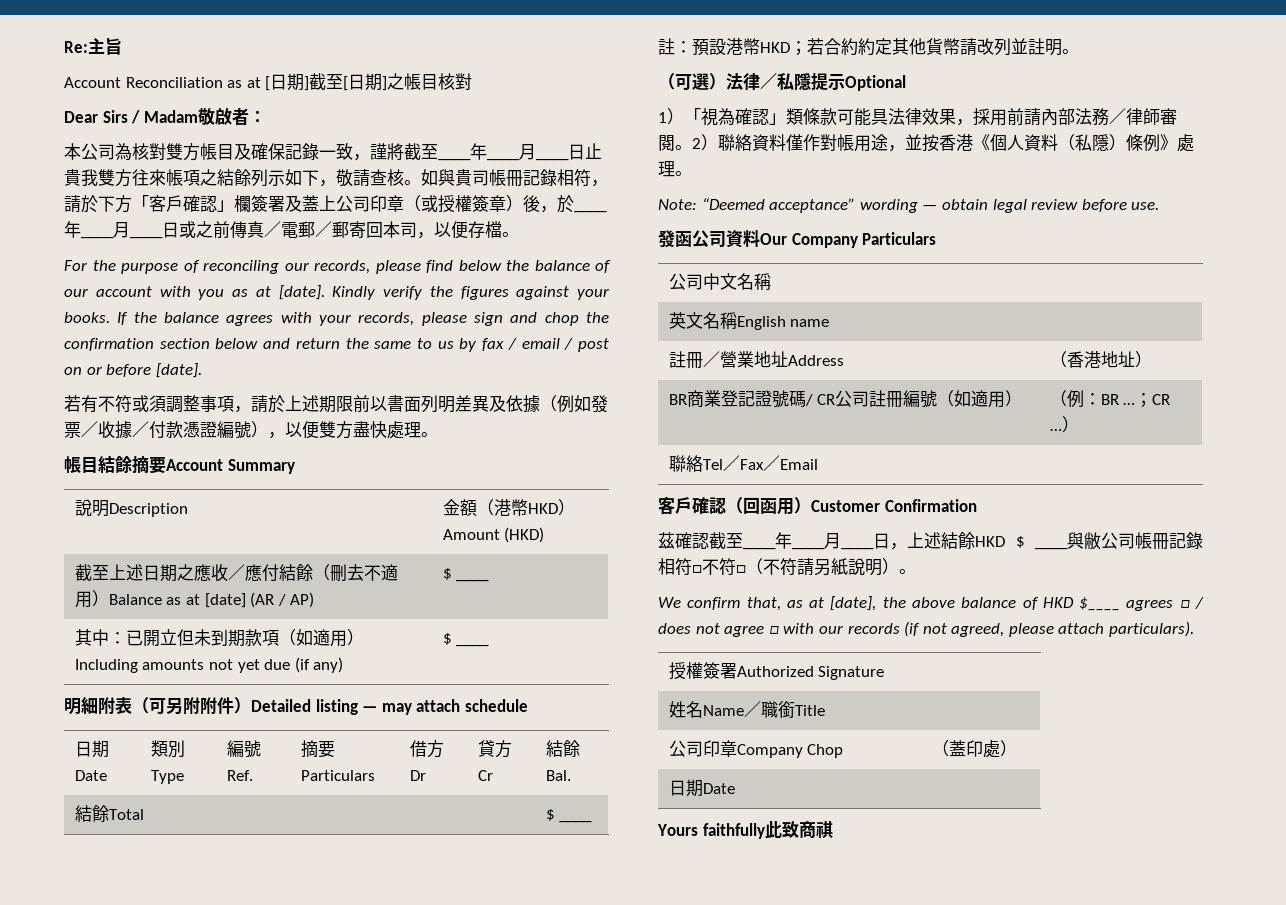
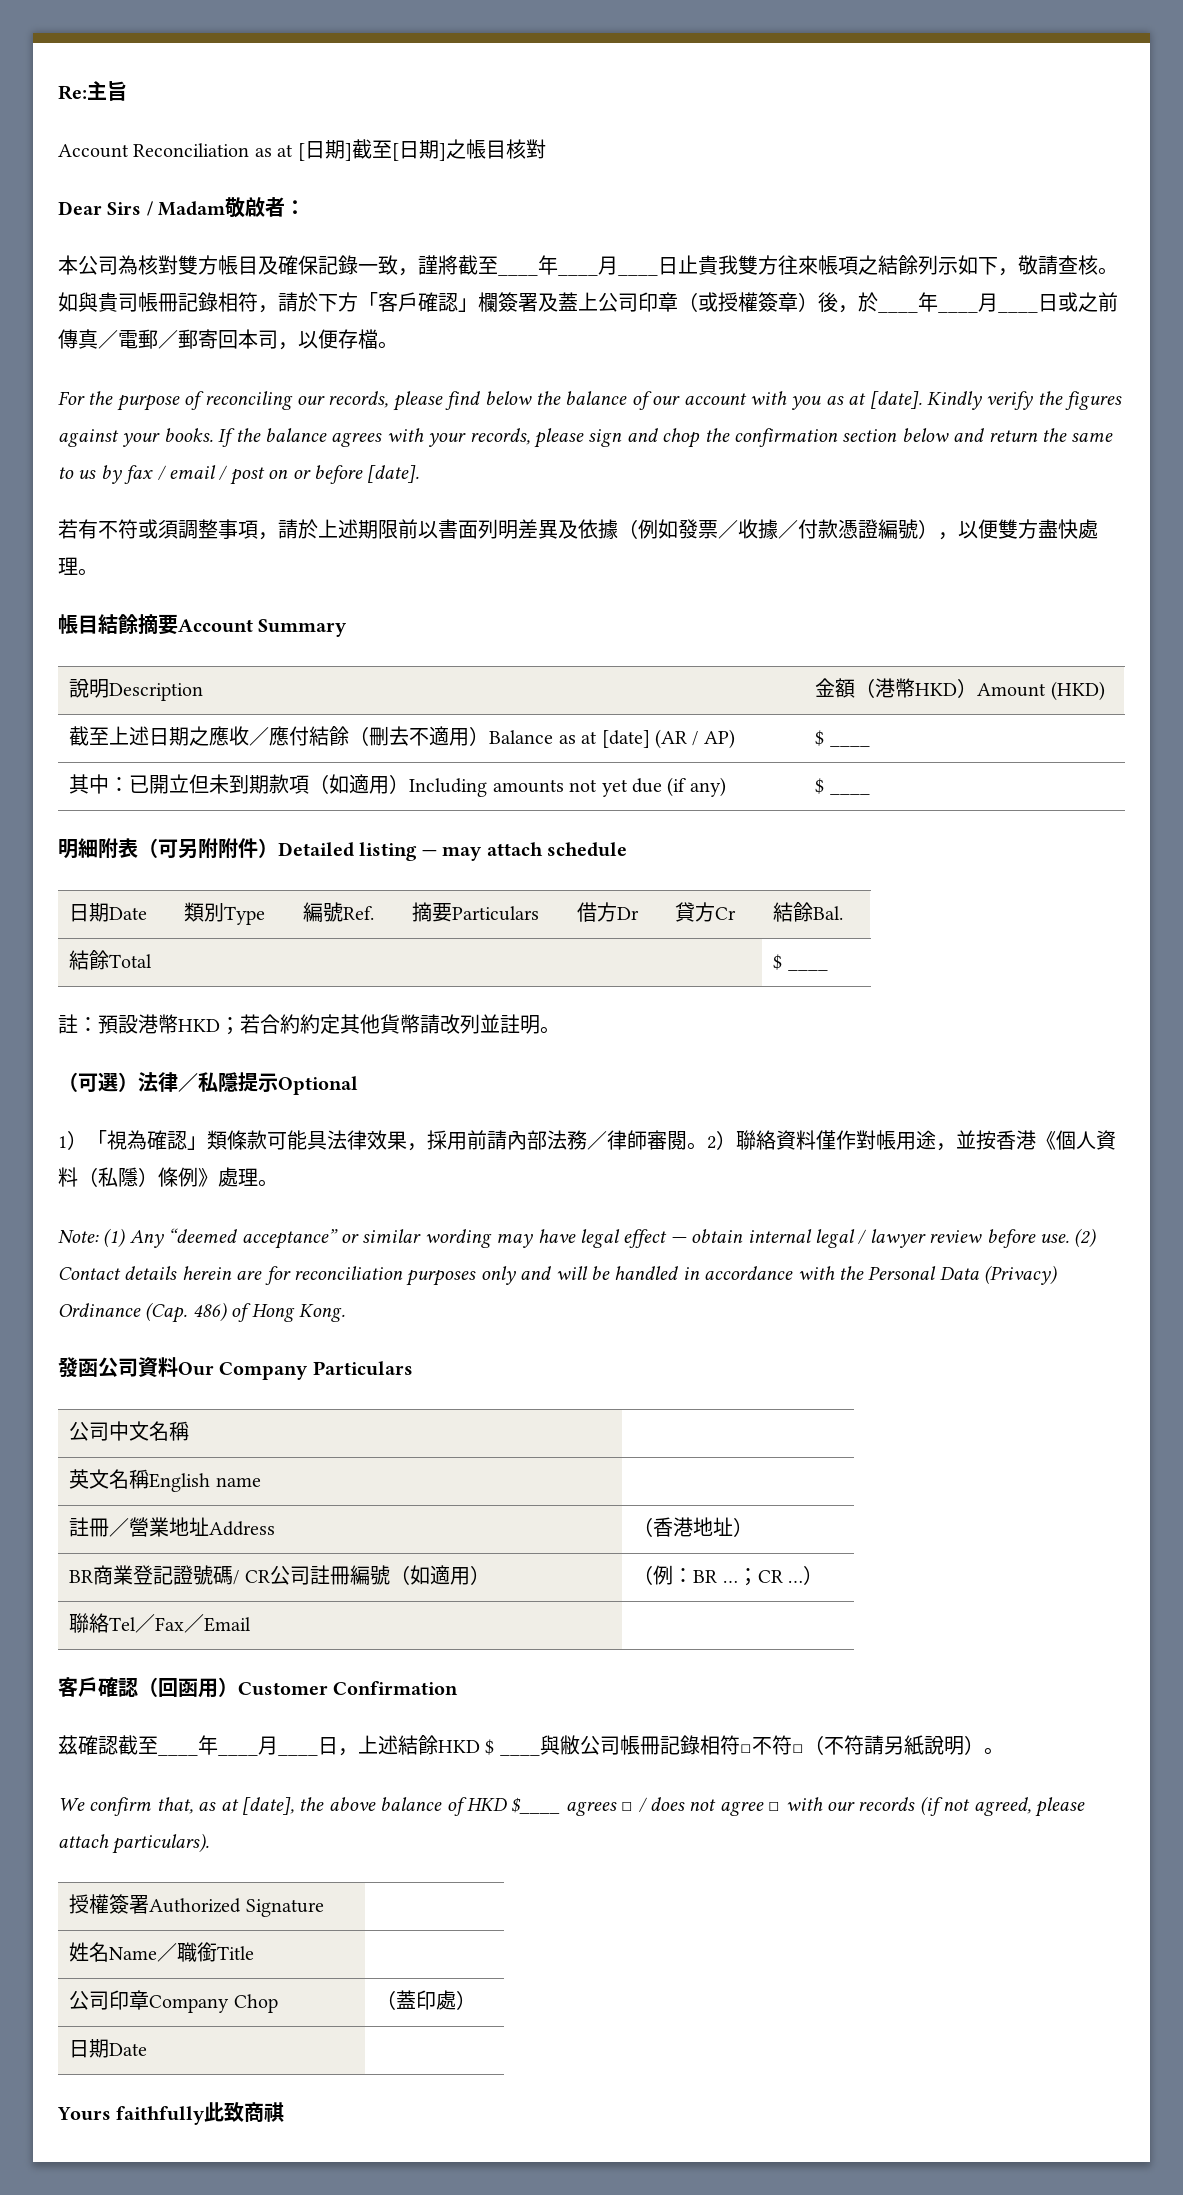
[701,198,1160,213] “Deemed acceptance” wording — obtain legal review before use. -> [103,1228,1097,1249] [58,1265,1058,1286] [58,1302,345,1323] (1) Any “deemed acceptance” or similar wording may have legal effect — obtain internal legal / lawyer review before use. (2) Contact details herein are for reconciliation purposes only and will be handled in accordance with the Personal Data (Privacy) Ordinance (Cap. 486) of Hong Kong.

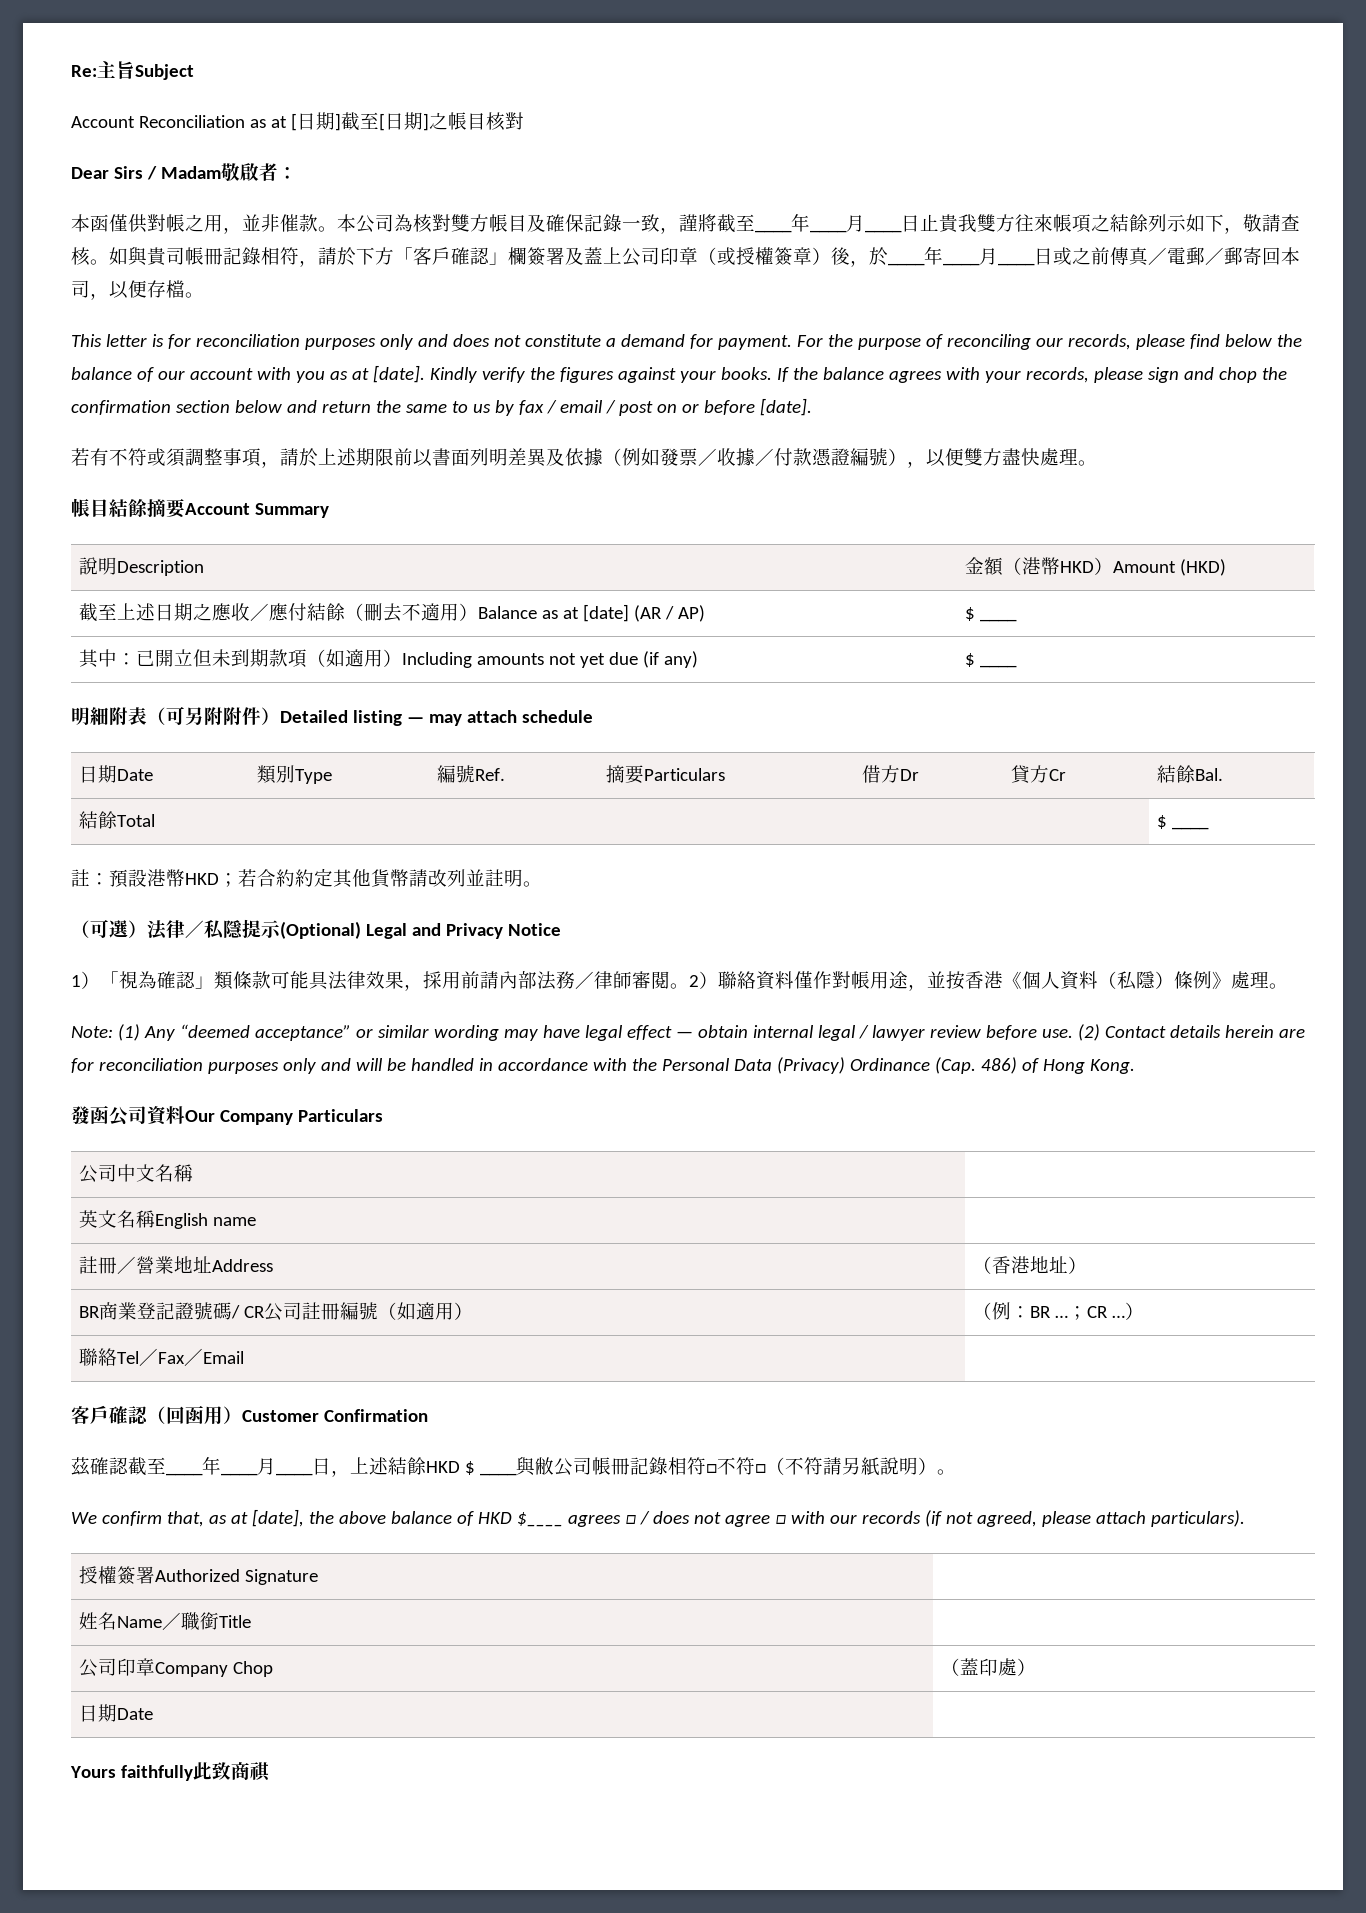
(127, 91) none -> [135,64,194,80] Subject
(78, 265) none -> [90,214,356,234] 函僅供對帳之用，並非催款。本
(398, 345) none -> [71,334,792,350] This letter is for reconciliation purposes only and does not constitute a demand for payment.
[278,1076,358,1095] Optional -> [280,921,561,939] (Optional) Legal and Privacy Notice

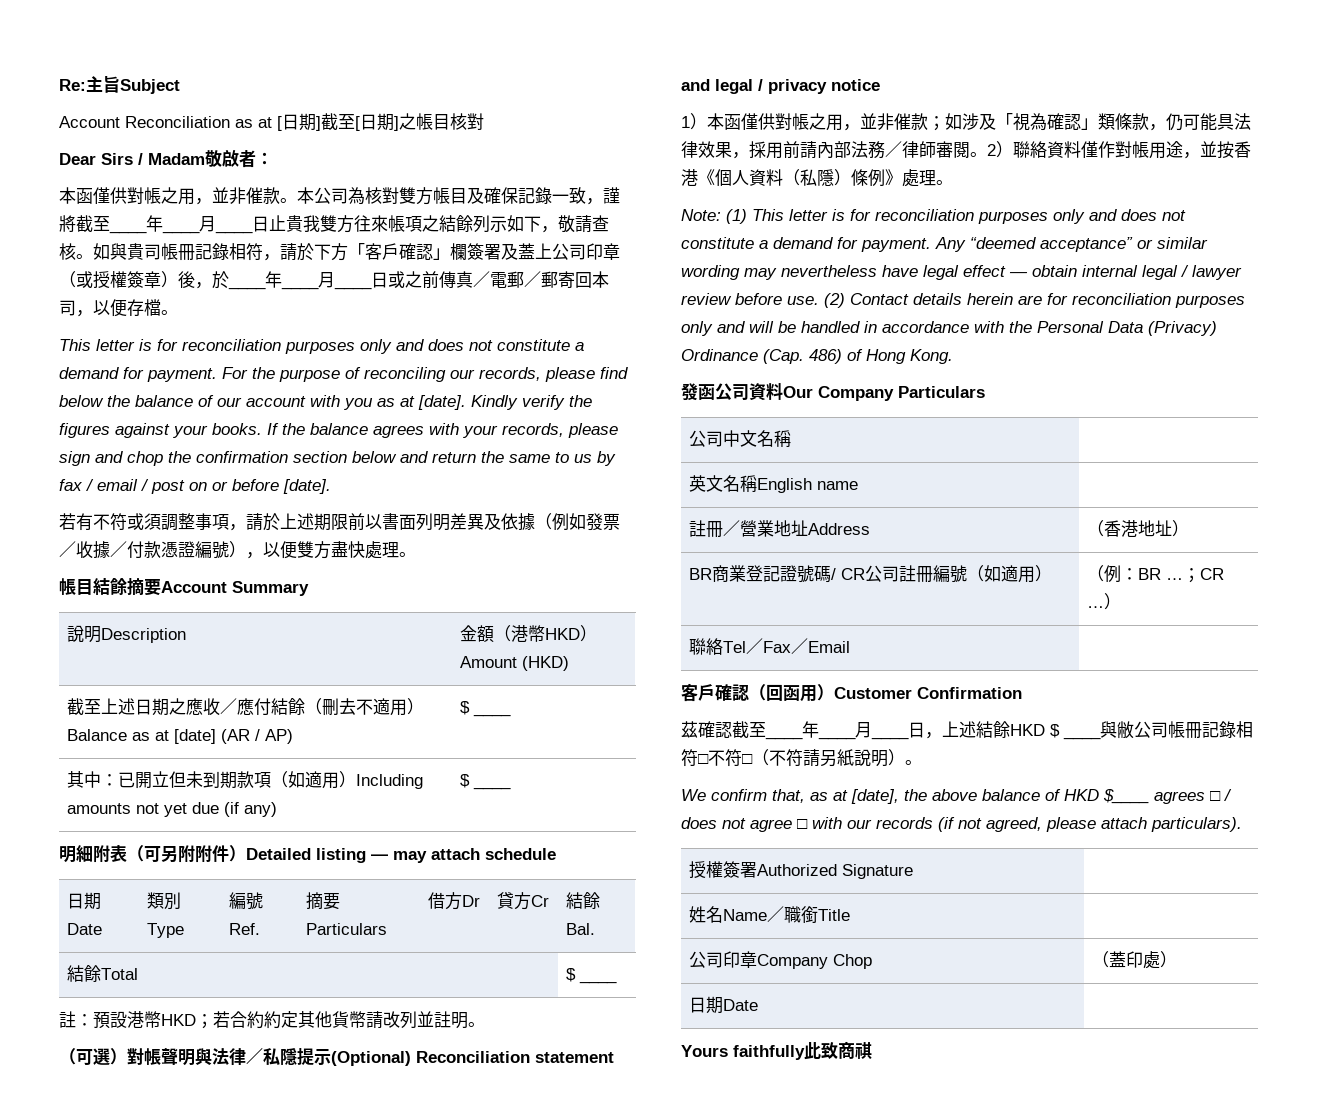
(147, 929) none -> [127,1048,212,1066] 對帳聲明與
[365,923,561,939] [71,971,100,989] Legal and Privacy Notice // 1） -> [416,1051,614,1063] [681,79,880,94] [681,113,996,131] Reconciliation statement and legal / privacy notice // 1）本函僅供對帳之用，並非催款；如涉及
(271, 980) none -> [1149,113,1183,131] ，仍
(140, 1032) none -> [752,209,1186,224] [681,237,931,252] This letter is for reconciliation purposes only and does not constitute a demand for payment.
(538, 1035) none -> [781,265,877,277] nevertheless

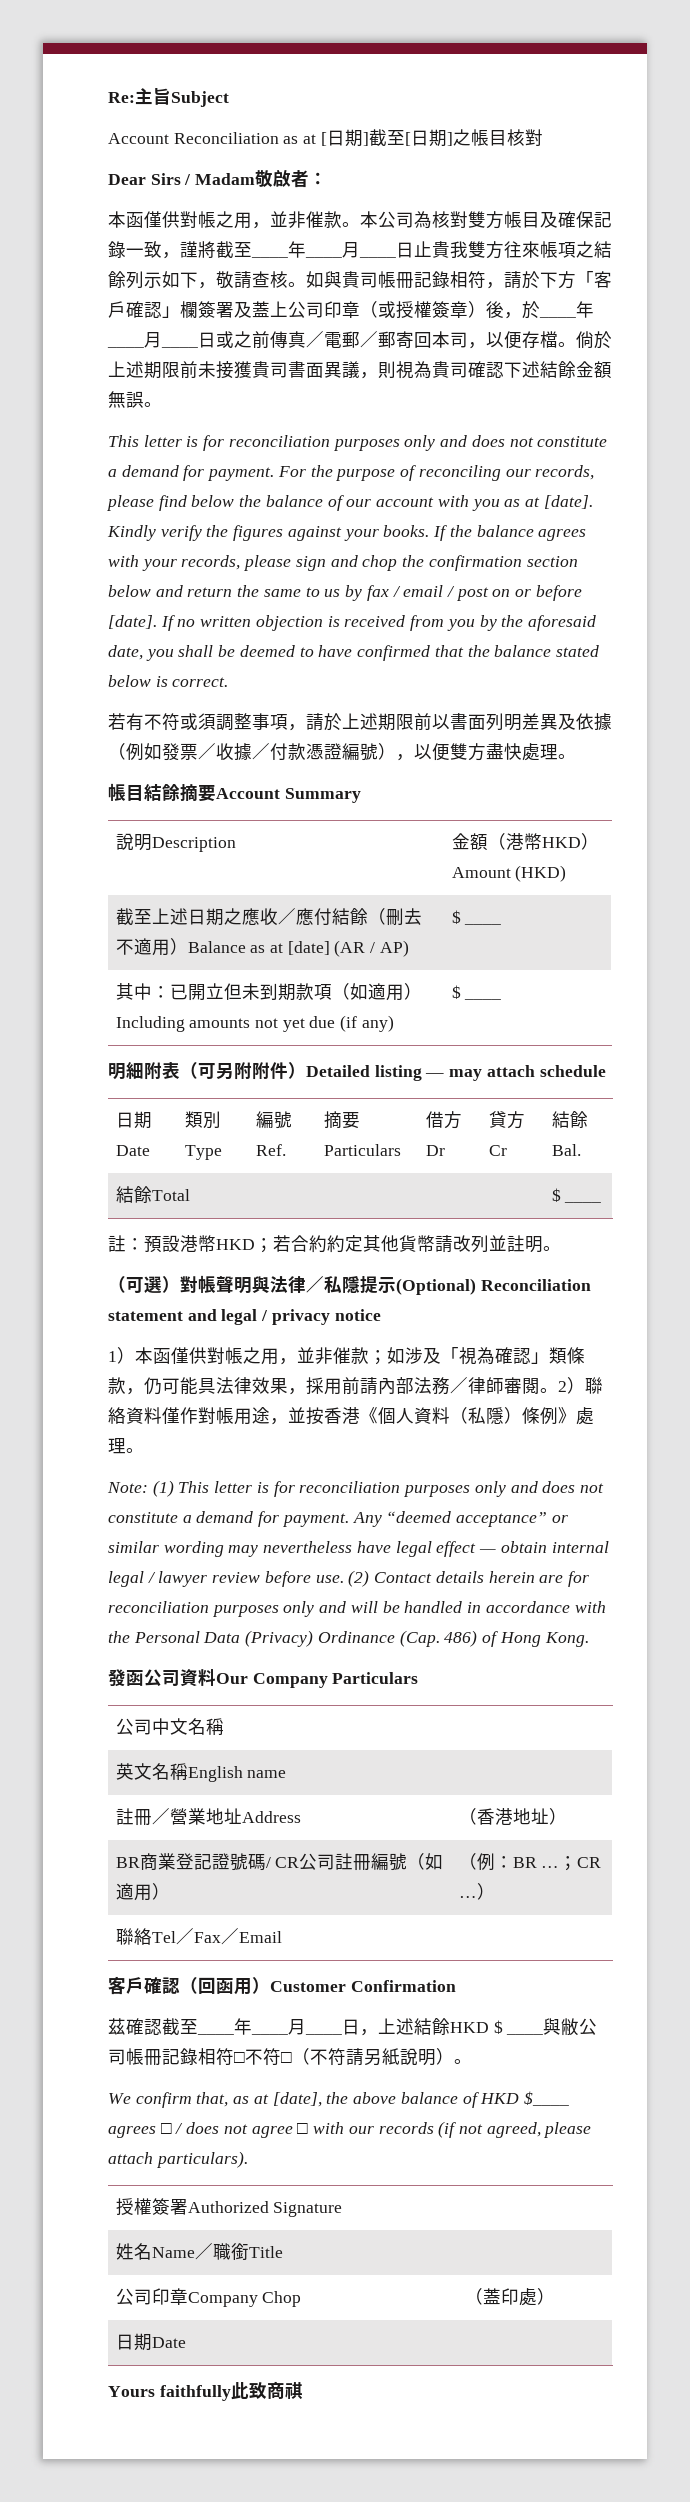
(178, 312) none -> [576,331,612,349] [108,361,612,379] [108,391,162,408] 倘於上述期限前未接獲貴司書面異議，則視為貴司確認下述結餘金額無誤。
(331, 486) none -> [160,615,596,631] [108,645,599,661] [108,675,229,687] If no written objection is received from you by the aforesaid date, you shall be deemed to have confirmed that the balance stated below is correct.

